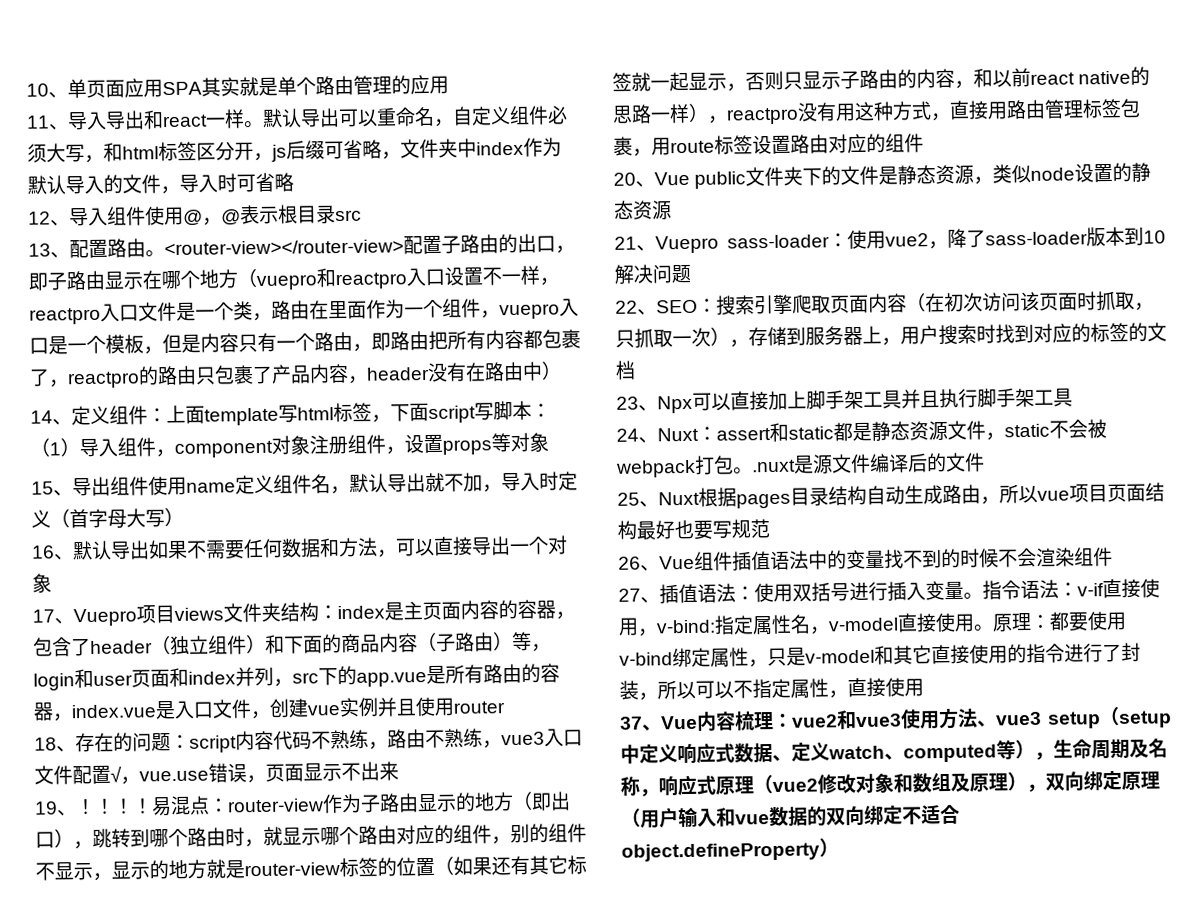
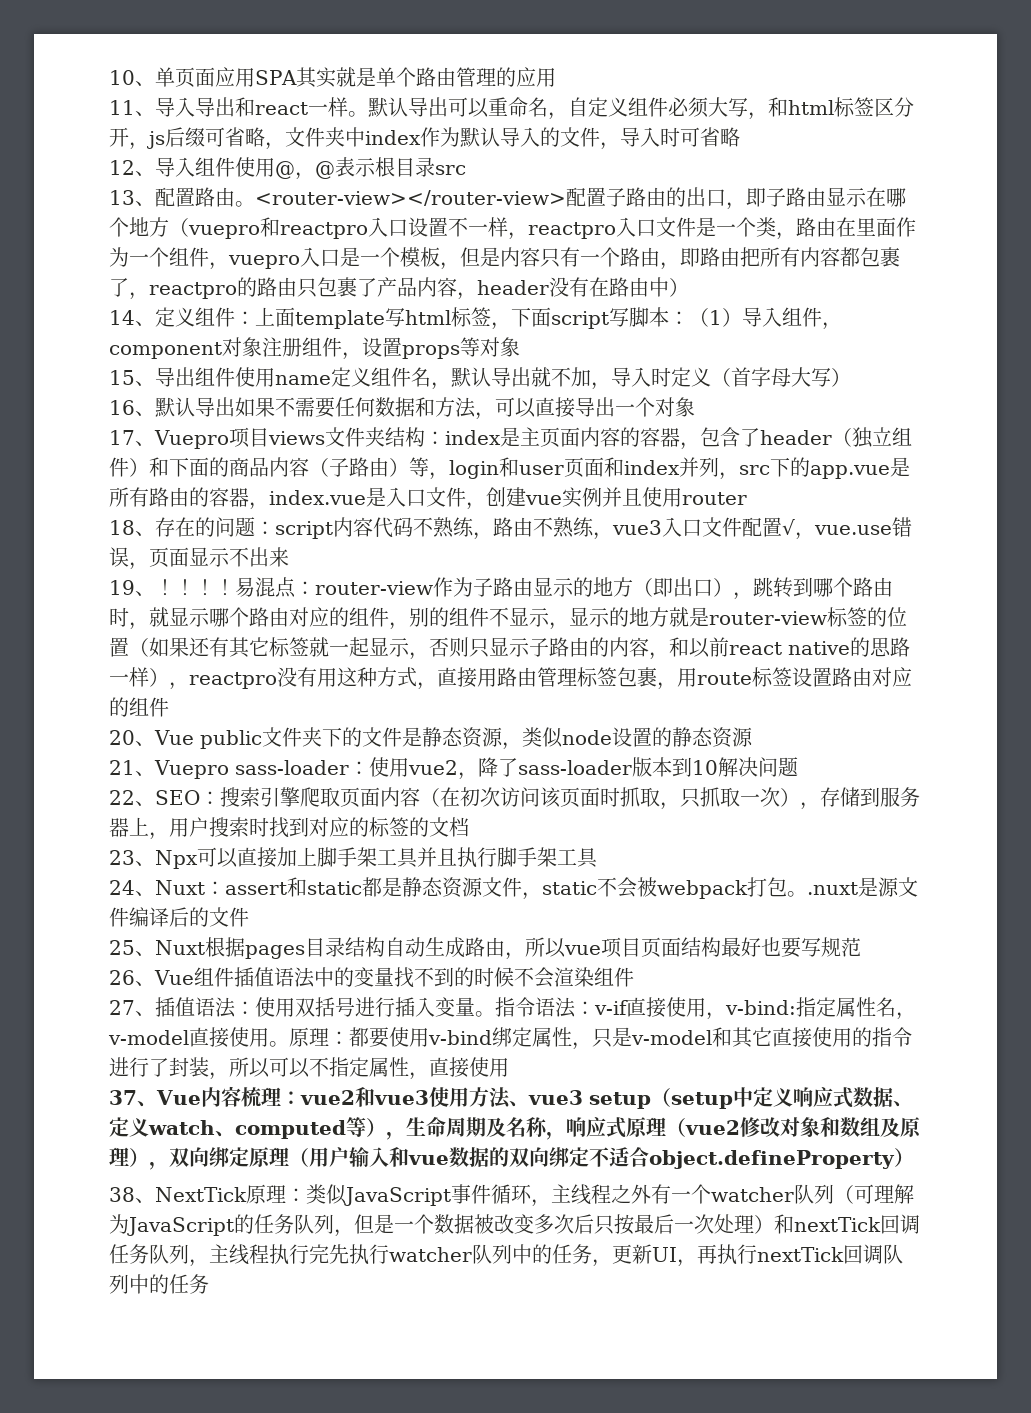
(839, 848) none -> [109,1184,914,1207] [109,1214,920,1237] [109,1244,903,1267] [109,1274,209,1294] // 38、NextTick原理：类似JavaScript事件循环，主线程之外有一个watcher队列（可理解为JavaScript的任务队列，但是一个数据被改变多次后只按最后一次处理）和nextTick回调任务队列，主线程执行完先执行watcher队列中的任务，更新UI，再执行nextTick回调队列中的任务

